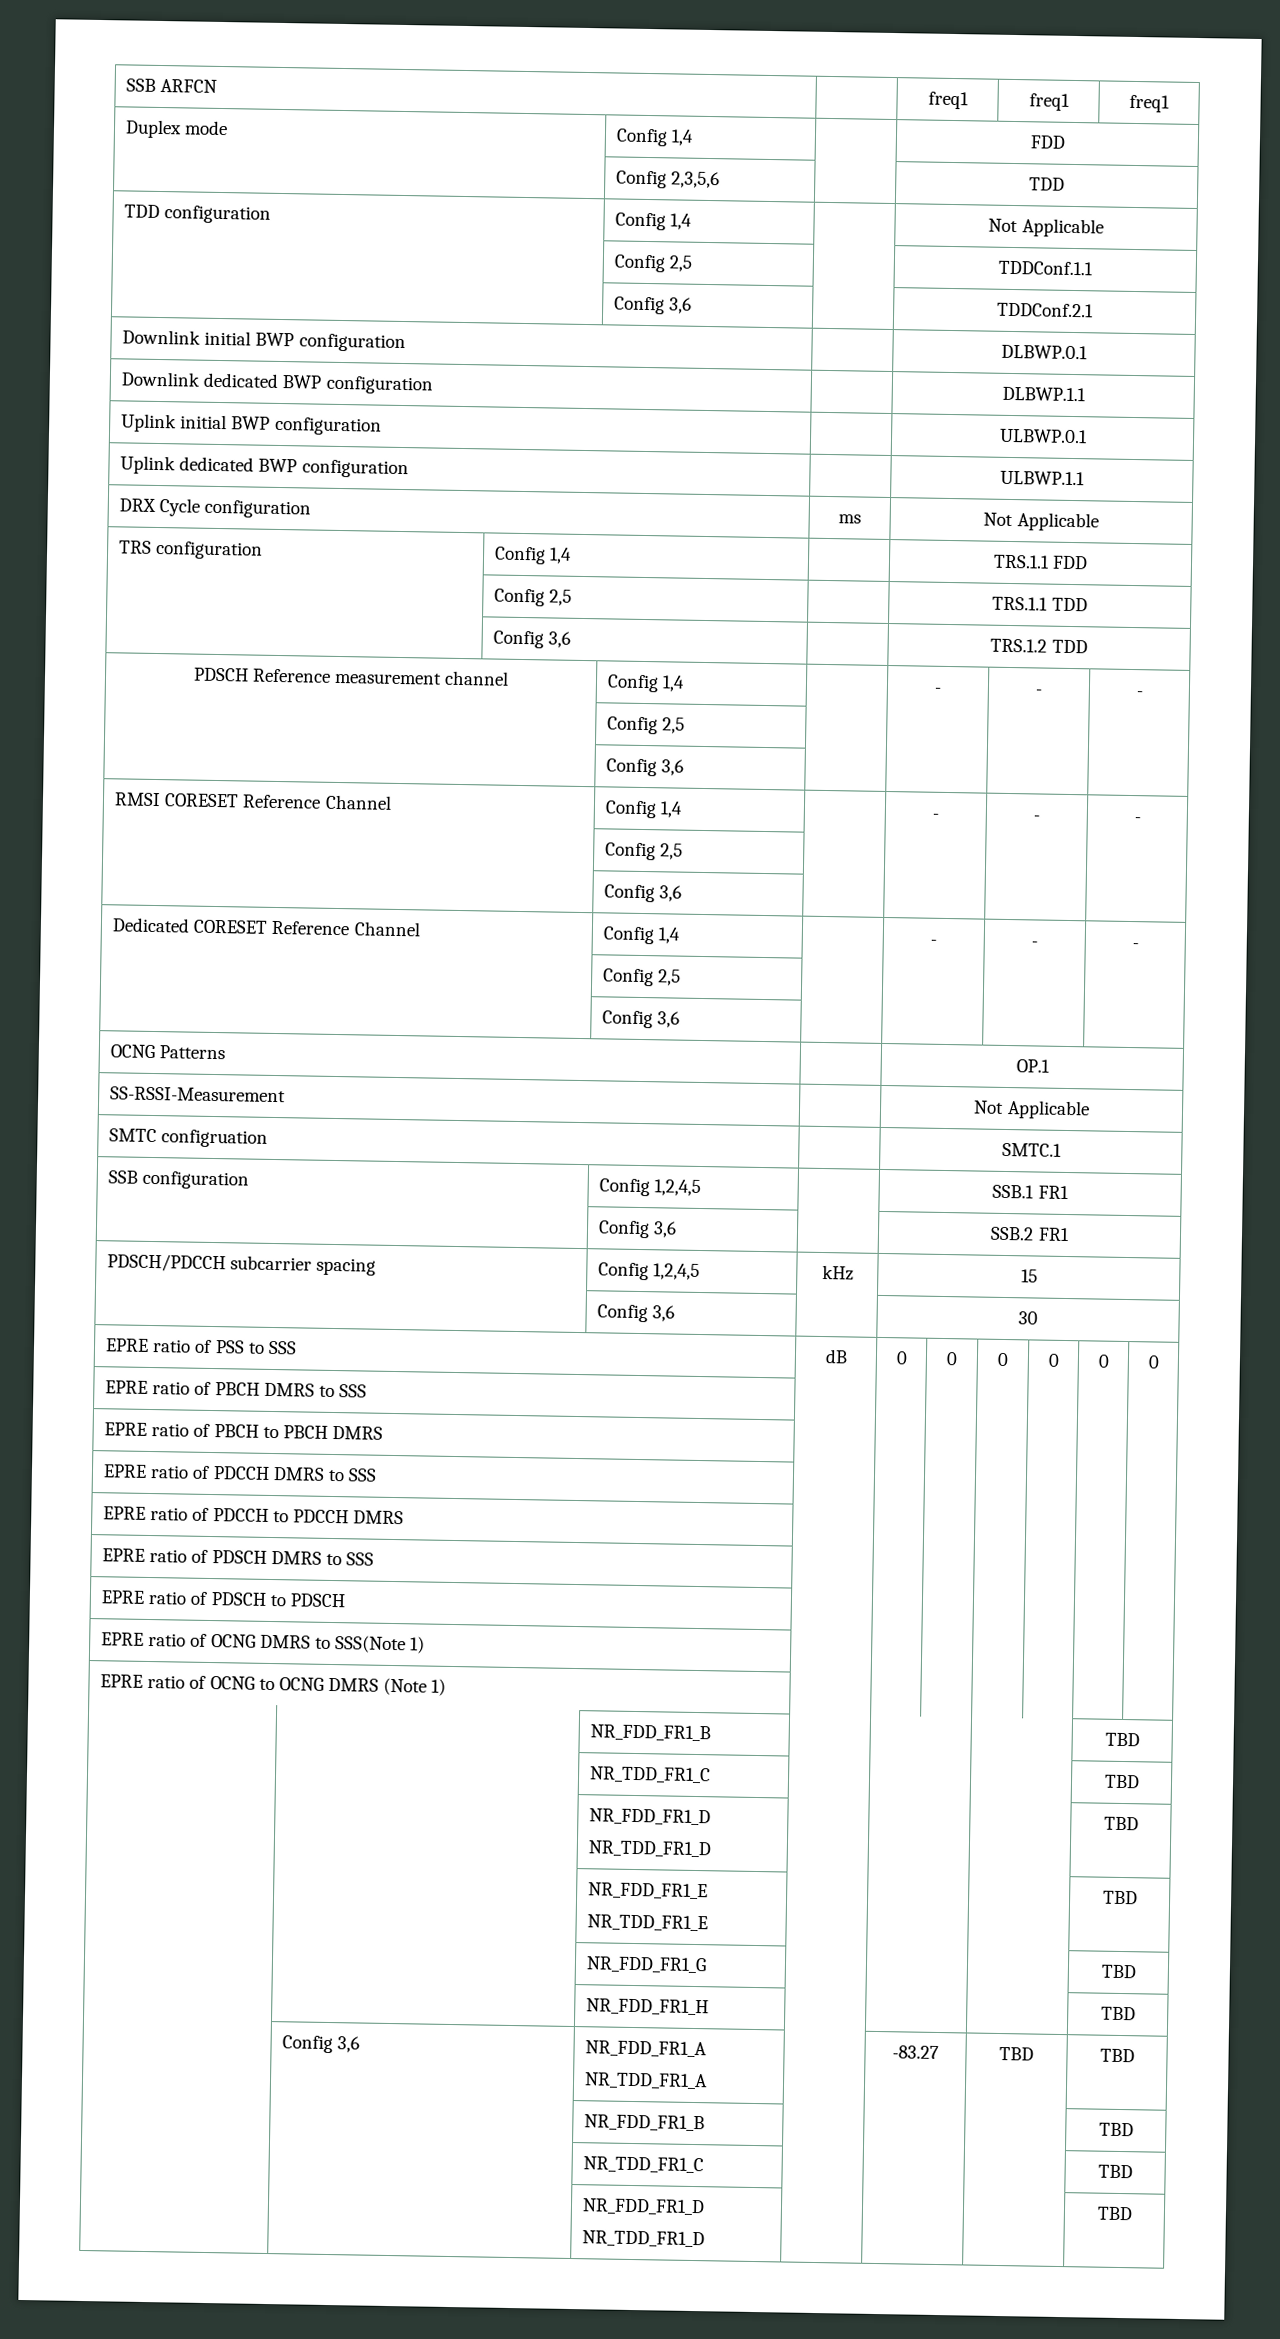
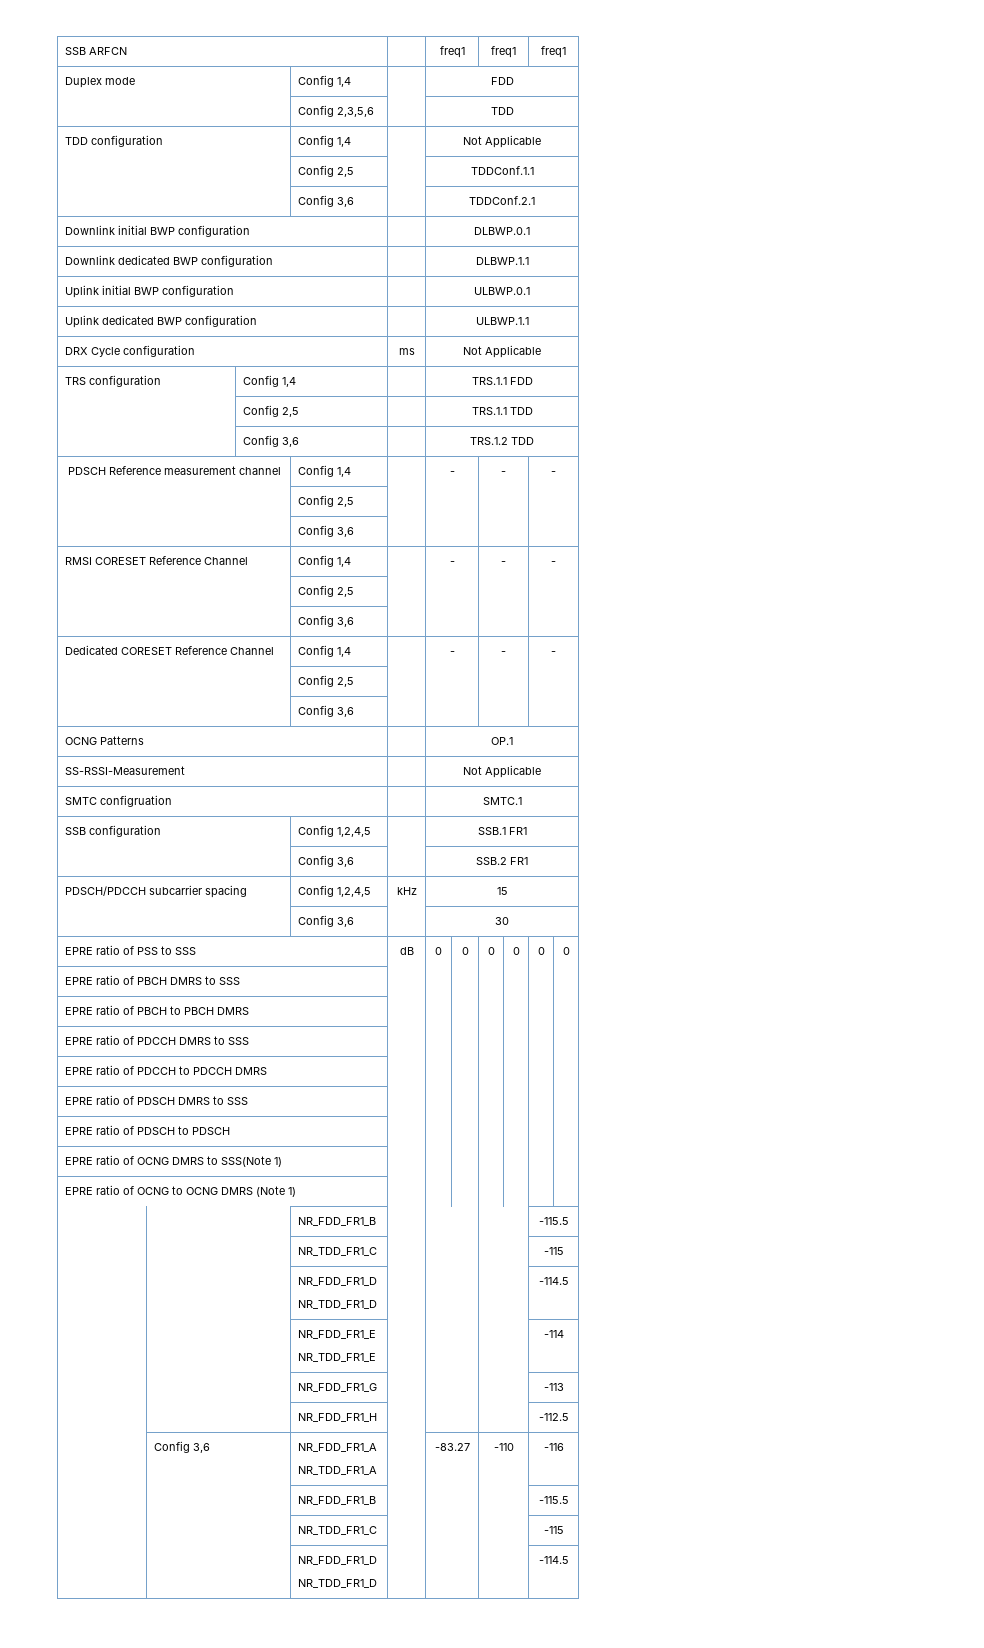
[1104,1732,1140,1747] [589,1766,712,1784] [1103,1774,1140,1789] [589,1808,712,1826] [588,1840,712,1858] [1103,1816,1139,1831] TBD // | | NR_TDD_FR1_C | | | | TBD // | | NR_FDD_FR1_D // NR_TDD_FR1_D | | | | TBD -> [538,1217,569,1225] [298,1247,378,1256] [543,1247,564,1255] [298,1277,378,1286] [298,1300,378,1309] [538,1277,569,1285] -115.5 // | | NR_TDD_FR1_C | | | | -115 // | | NR_FDD_FR1_D // NR_TDD_FR1_D | | | | -114.5
[1102,1890,1138,1905] TBD -> [543,1330,564,1338] -114
[1100,1964,1137,1979] TBD -> [543,1383,564,1391] -113
[1100,2006,1136,2021] TBD -> [538,1413,569,1421] -112.5
[999,2047,1034,2061] [1099,2048,1135,2063] [584,2114,706,2132] [1098,2122,1134,2137] [583,2156,705,2174] [1097,2164,1133,2179] [582,2198,706,2216] [582,2230,706,2248] [1096,2206,1133,2221] TBD | TBD // | | NR_FDD_FR1_B | | | | TBD // | | NR_TDD_FR1_C | | | | TBD // | | NR_FDD_FR1_D // NR_TDD_FR1_D | | | | TBD -> [493,1443,514,1451] [543,1443,564,1451] [298,1496,377,1505] [538,1496,569,1504] [298,1526,378,1535] [543,1526,564,1534] [298,1556,378,1565] [298,1579,378,1588] [538,1556,569,1564] -110 | -116 // | | NR_FDD_FR1_B | | | | -115.5 // | | NR_TDD_FR1_C | | | | -115 // | | NR_FDD_FR1_D // NR_TDD_FR1_D | | | | -114.5

